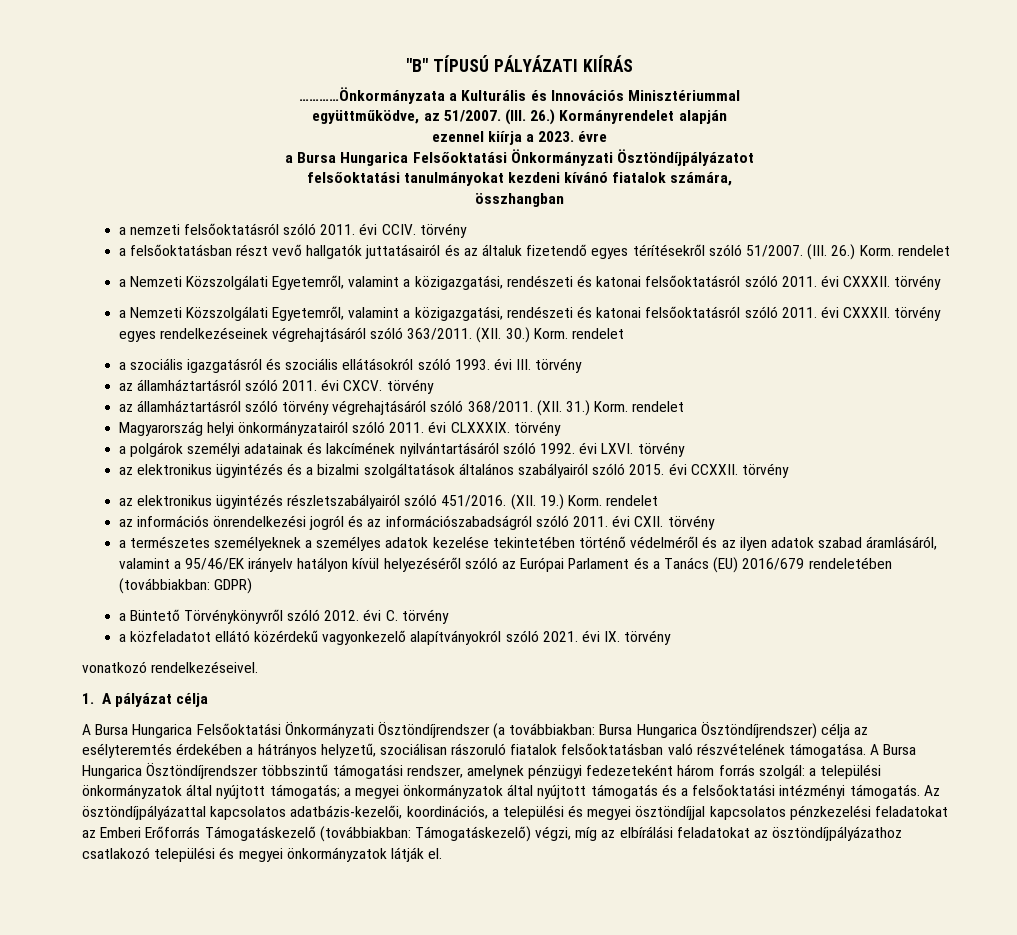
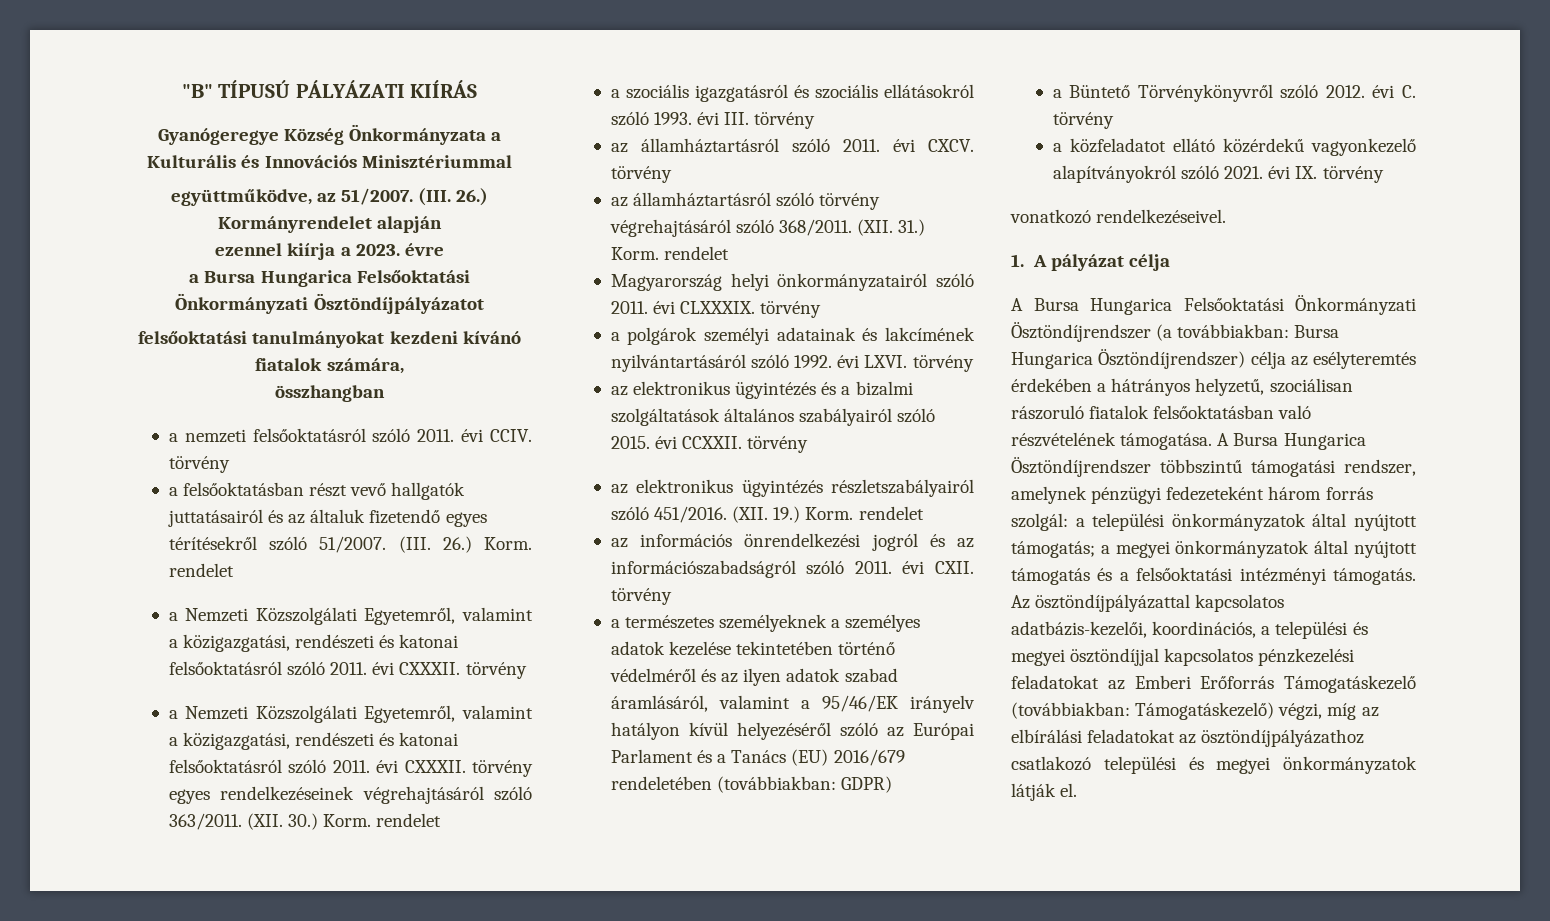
[299,87,446,104] …………Önkormányzata -> [157,124,487,145] Gyanógeregye Község Önkormányzata

